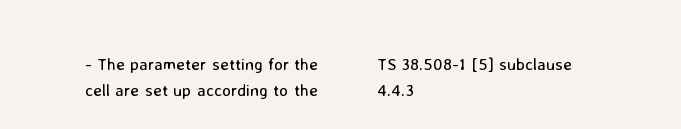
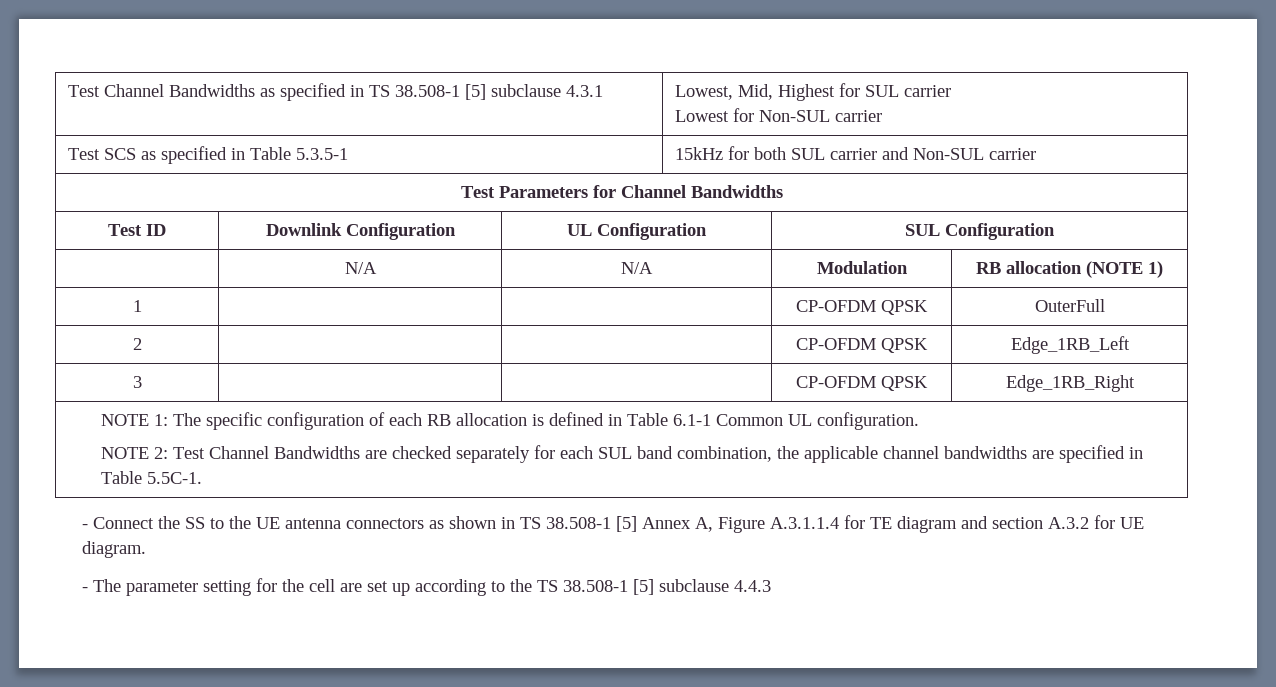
(84, 67) none -> [68,83,604,101] [675,83,952,101] [675,108,883,122] [68,146,349,164] [675,146,1037,160] [460,185,783,198] [108,224,166,236] [265,223,456,240] [567,223,707,240] [905,223,1055,240] [344,262,377,274] [621,262,653,274] [816,261,908,274] [976,261,1163,278] [132,300,142,312] [796,300,928,315] [1034,299,1105,312] [132,338,142,350] [796,338,928,353] [1010,336,1130,354] [132,376,142,388] [796,376,928,391] [1005,375,1135,392] [100,412,919,430] [100,445,1143,463] [100,471,202,484] [82,515,1145,533] [82,541,147,558] Test Channel Bandwidths as specified in TS 38.508-1 [5] subclause 4.3.1 | Lowest, Mid, Highest for SUL carrier // Lowest for Non-SUL carrier // Test SCS as specified in Table 5.3.5-1 | 15kHz for both SUL carrier and Non-SUL carrier // Test Parameters for Channel Bandwidths // Test ID | Downlink Configuration | UL Configuration | SUL Configuration // | N/A | N/A | Modulation | RB allocation (NOTE 1) // 1 | | | CP-OFDM QPSK | OuterFull // 2 | | | CP-OFDM QPSK | Edge_1RB_Left // 3 | | | CP-OFDM QPSK | Edge_1RB_Right // NOTE 1: The specific configuration of each RB allocation is defined in Table 6.1-1 Common UL configuration. // NOTE 2: Test Channel Bandwidths are checked separately for each SUL band combination, the applicable channel bandwidths are specified in Table 5.5C-1. // - Connect the SS to the UE antenna connectors as shown in TS 38.508-1 [5] Annex A, Figure A.3.1.1.4 for TE diagram and section A.3.2 for UE diagram. //

